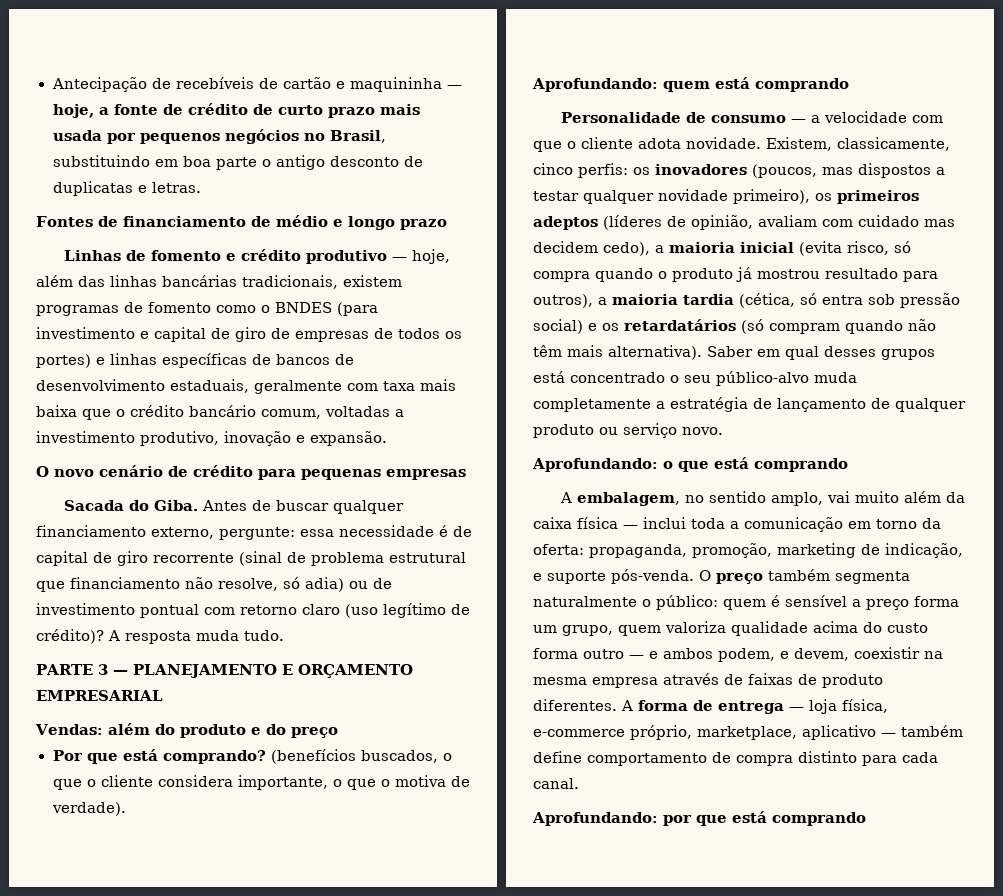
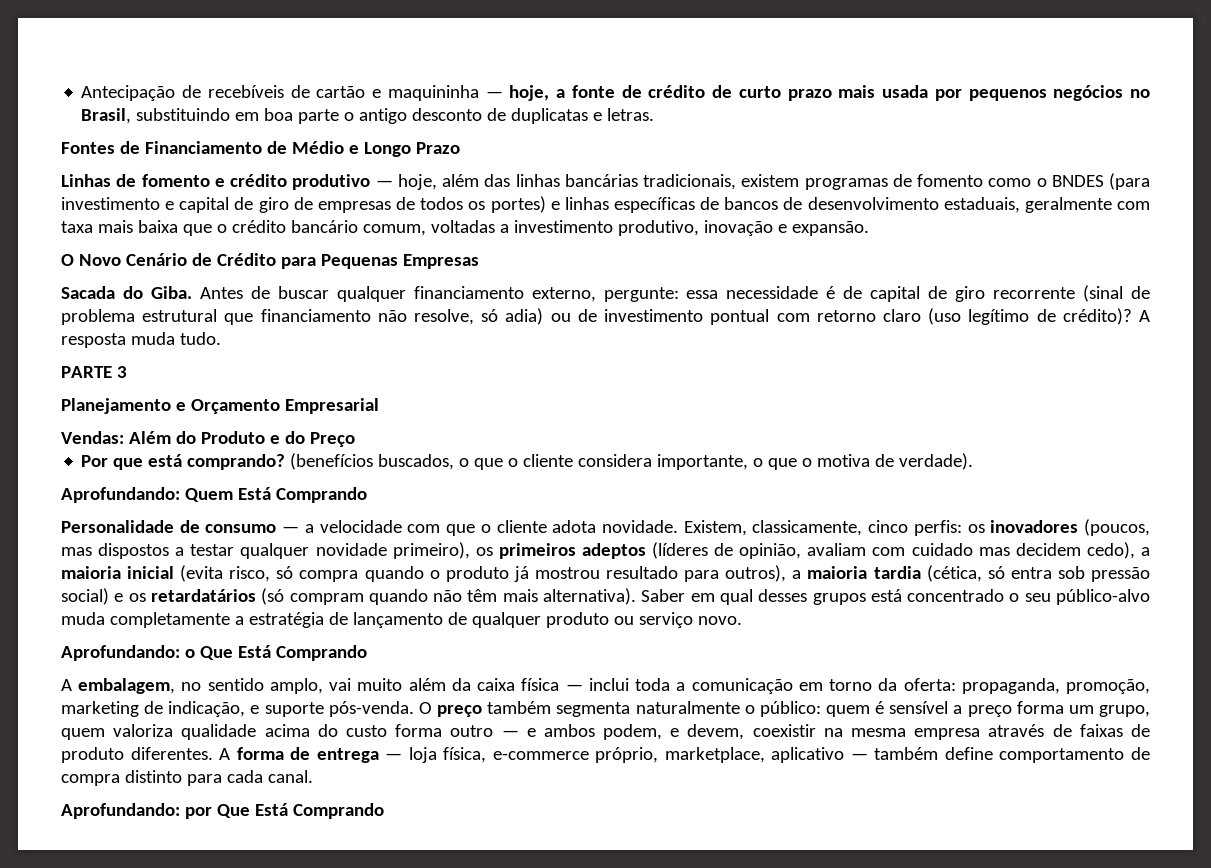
[123,215,447,230] financiamento de médio e longo prazo -> [144,141,460,157] Financiamento de Médio e Longo Prazo
[54,465,466,480] novo cenário de crédito para pequenas empresas -> [78,253,479,269] Novo Cenário de Crédito para Pequenas Empresas
[112,664,413,678] [36,690,163,701] [35,723,246,738] — PLANEJAMENTO E ORÇAMENTO EMPRESARIAL // Vendas: além do produto -> [61,398,379,414] [61,431,265,444] // Planejamento e Orçamento Empresarial // Vendas: Além do Produto
[290,727,338,738] preço -> [309,432,355,447] Preço
[663,77,849,92] quem está comprando -> [184,487,367,503] Quem Está Comprando
[678,457,848,472] que está comprando -> [199,645,367,661] Que Está Comprando
[696,811,866,826] que está comprando -> [216,803,384,819] Que Está Comprando

